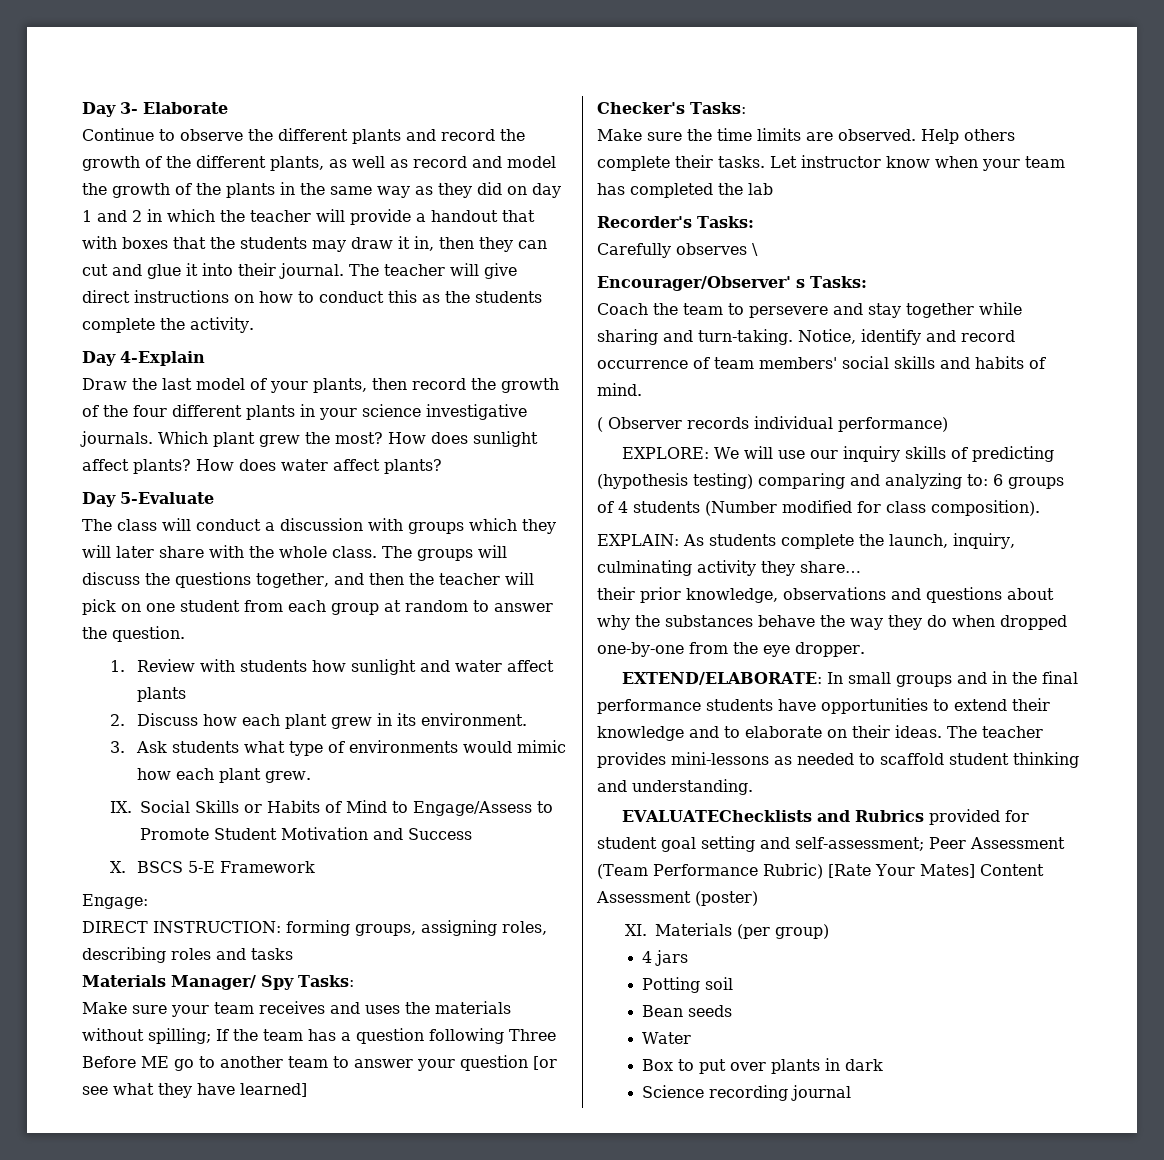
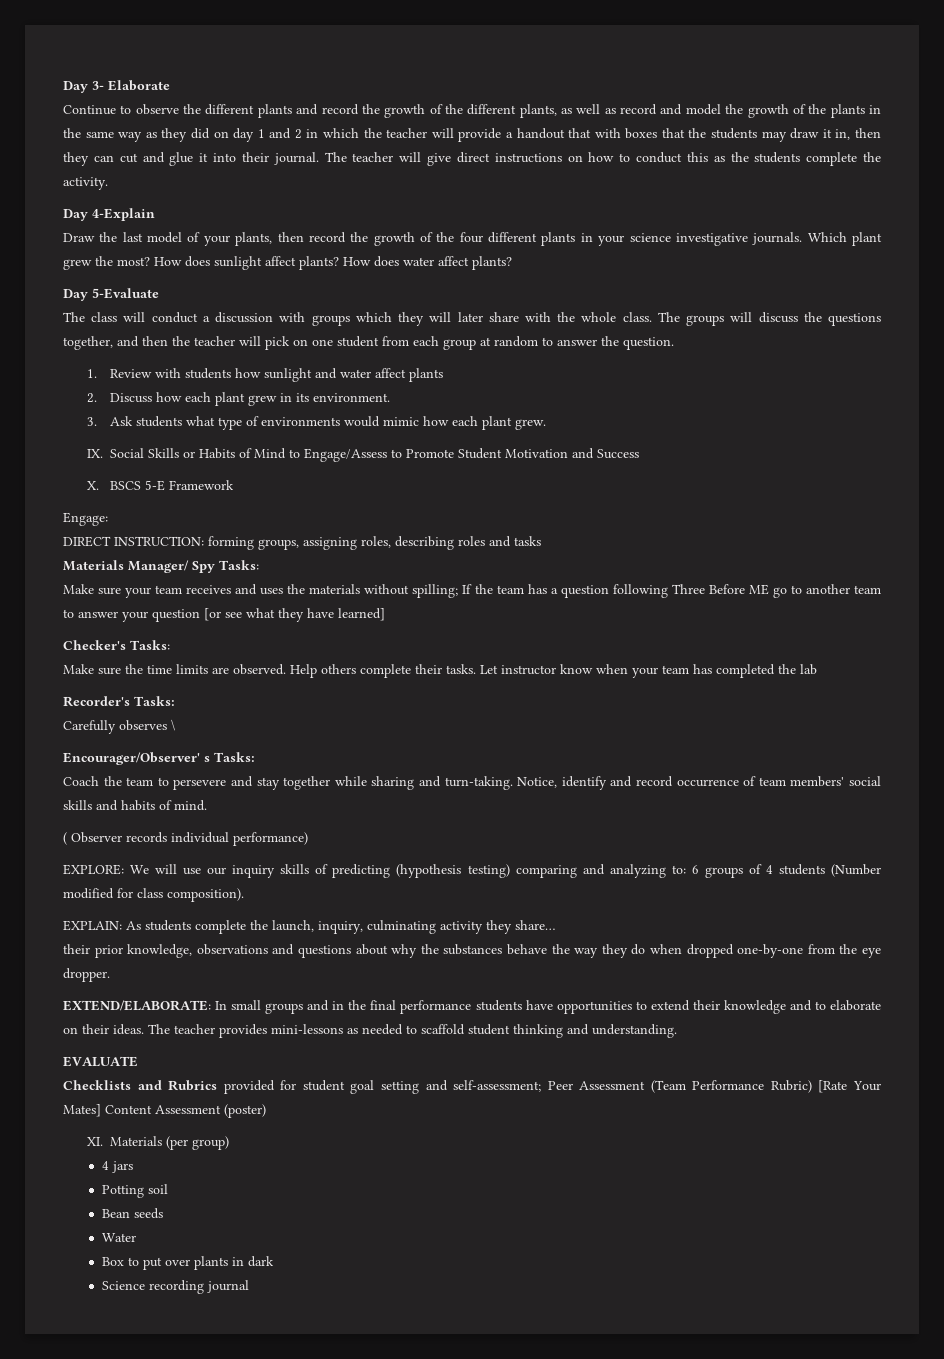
[621,810,812,822] EVALUATEChecklists -> [63,1056,138,1067] [63,1080,131,1090] EVALUATE // Checklists

